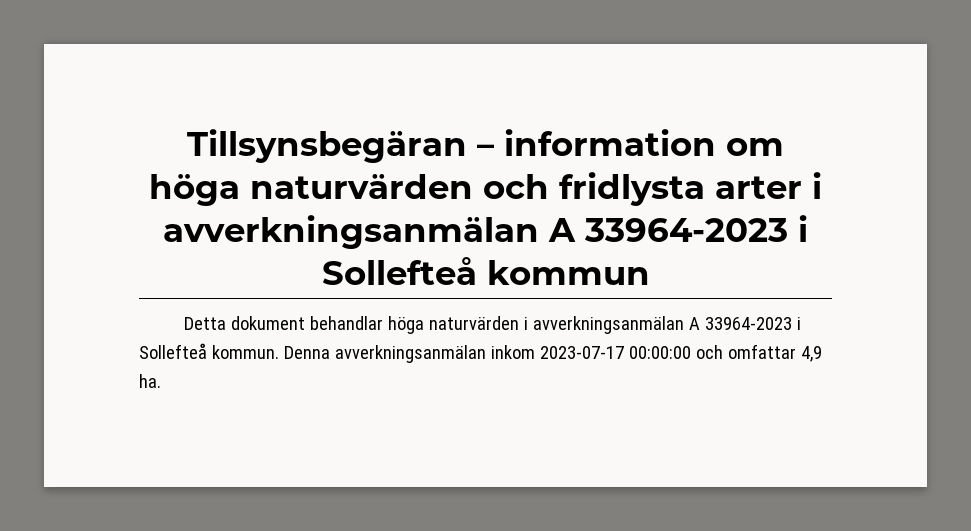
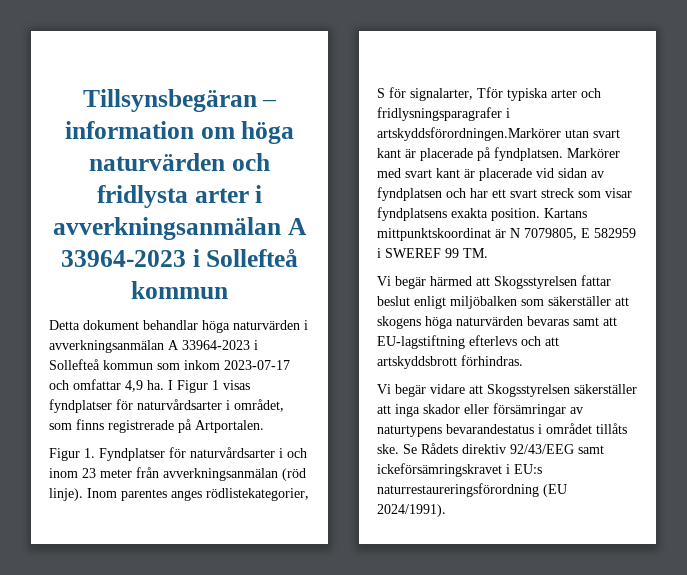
[211,345,486,363] kommun. Denna avverkningsanmälan -> [103,360,180,370] kommun som
[628,346,691,359] 00:00:00 -> (290, 365) none
(161, 381) none -> [168,380,250,393] [49,399,284,413] [49,419,264,433] [49,447,307,461] [49,467,306,481] [49,488,309,501] [377,87,601,101] [377,107,510,121] [377,127,620,141] [377,147,620,161] [377,168,604,181] [377,187,632,201] [377,207,587,221] [377,228,636,241] [377,248,488,258] [377,275,611,289] [377,296,629,309] [377,316,617,329] [377,335,559,349] [377,355,523,369] [377,384,637,397] [377,403,583,417] [377,423,627,437] [377,443,604,454] [377,463,542,477] [377,483,567,497] [377,504,446,517] I Figur 1 visas fyndplatser för naturvårdsarter i området, som finns registrerade på Artportalen. // Figur 1. Fyndplatser för naturvårdsarter i och inom 23 meter från avverkningsanmälan (röd linje). Inom parentes anges rödlistekategorier, S för signalarter, Tför typiska arter och fridlysningsparagrafer i artskyddsförordningen.Markörer utan svart kant är placerade på fyndplatsen. Markörer med svart kant är placerade vid sidan av fyndplatsen och har ett svart streck som visar fyndplatsens exakta position. Kartans mittpunktskoordinat är N 7079805, E 582959 i SWEREF 99 TM. // Vi begär härmed att Skogsstyrelsen fattar beslut enligt miljöbalken som säkerställer att skogens höga naturvärden bevaras samt att EU-lagstiftning efterlevs och att artskyddsbrott förhindras. // Vi begär vidare att Skogsstyrelsen säkerställer att inga skador eller försämringar av naturtypens bevarandestatus i området tillåts ske. Se Rådets direktiv 92/43/EEG samt ickeförsämringskravet i EU:s naturrestaureringsförordning (EU 2024/1991).

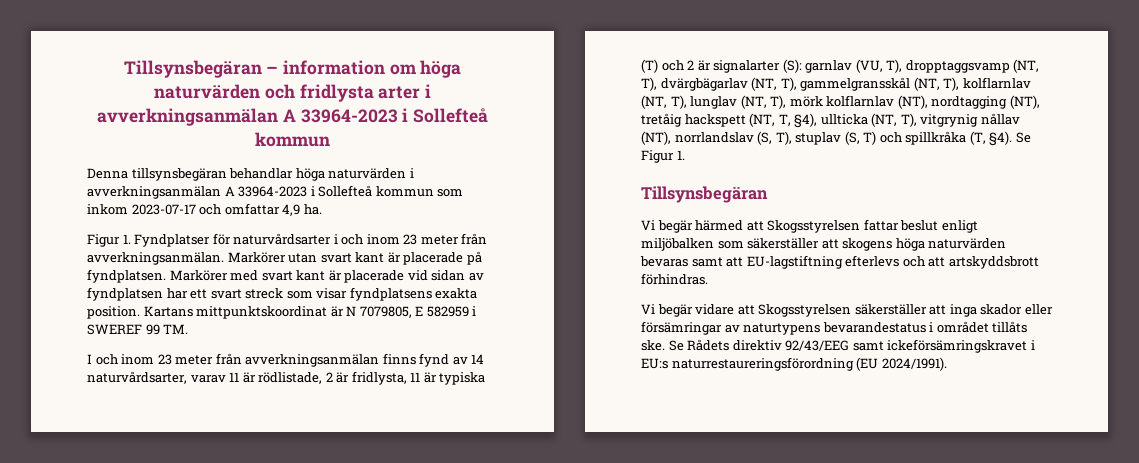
[49,320,139,330] Detta dokument -> [87,168,227,181] Denna tillsynsbegäran
[168,380,250,393] [49,399,284,413] [49,419,264,433] I Figur 1 visas fyndplatser för naturvårdsarter i området, som finns registrerade på Artportalen. -> (322, 209) none
[163,468,306,481] [49,488,309,501] [377,87,601,101] [377,107,510,121] [377,127,561,141] avverkningsanmälan (röd linje). Inom parentes anges rödlistekategorier, S för signalarter, Tför typiska arter och fridlysningsparagrafer i artskyddsförordningen.Markörer -> [87,252,286,265] avverkningsanmälan. Markörer
[446,188,466,198] och -> (163, 294) none
(488, 253) none -> [87,353,485,367] [87,371,486,385] [641,59,1040,73] [641,77,1031,91] [641,95,1040,109] [641,113,1020,128] [641,131,1031,146] [641,150,685,163] [641,186,768,203] // I och inom 23 meter från avverkningsanmälan finns fynd av 14 naturvårdsarter, varav 11 är rödlistade, 2 är fridlysta, 11 är typiska (T) och 2 är signalarter (S): garnlav (VU, T), dropptaggsvamp (NT, T), dvärgbägarlav (NT, T), gammelgransskål (NT, T), kolflarnlav (NT, T), lunglav (NT, T), mörk kolflarnlav (NT), nordtagging (NT), tretåig hackspett (NT, T, §4), ullticka (NT, T), vitgrynig nållav (NT), norrlandslav (S, T), stuplav (S, T) och spillkråka (T, §4). Se Figur 1. // Tillsynsbegäran

